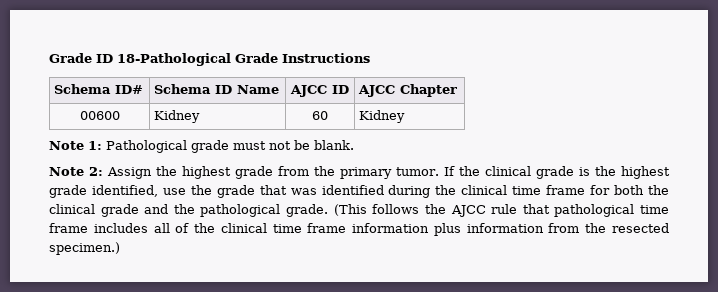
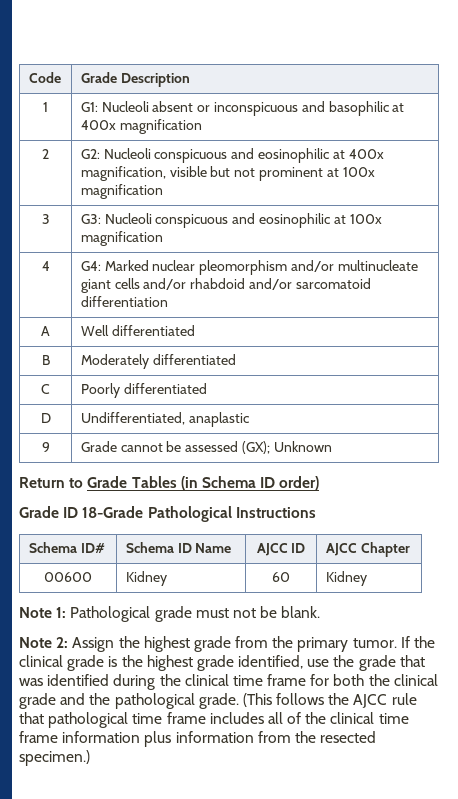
[49,53,278,66] Grade ID 18-Pathological Grade -> [28,72,61,83] [80,72,190,87] [43,102,48,112] [80,101,405,116] [80,119,202,134] [42,149,49,159] [80,148,384,163] [80,166,375,181] [80,184,163,199] [41,214,50,224] [80,213,382,228] [80,231,163,246] [41,261,50,271] [80,260,418,275] [80,278,371,293] [80,296,168,307] [41,326,50,336] [80,325,195,336] [41,355,50,365] [80,354,236,369] [41,384,50,394] [80,383,207,398] [40,413,51,423] [80,412,249,427] [41,442,50,452] [80,441,332,454] [19,476,320,490] [19,506,232,522] Code | Grade Description // 1 | G1: Nucleoli absent or inconspicuous and basophilic at 400x magnification // 2 | G2: Nucleoli conspicuous and eosinophilic at 400x magnification, visible but not prominent at 100x magnification // 3 | G3: Nucleoli conspicuous and eosinophilic at 100x magnification // 4 | G4: Marked nuclear pleomorphism and/or multinucleate giant cells and/or rhabdoid and/or sarcomatoid differentiation // A | Well differentiated // B | Moderately differentiated // C | Poorly differentiated // D | Undifferentiated, anaplastic // 9 | Grade cannot be assessed (GX); Unknown // Return to Grade Tables (in Schema ID order) // Grade ID 18-Grade Pathological

